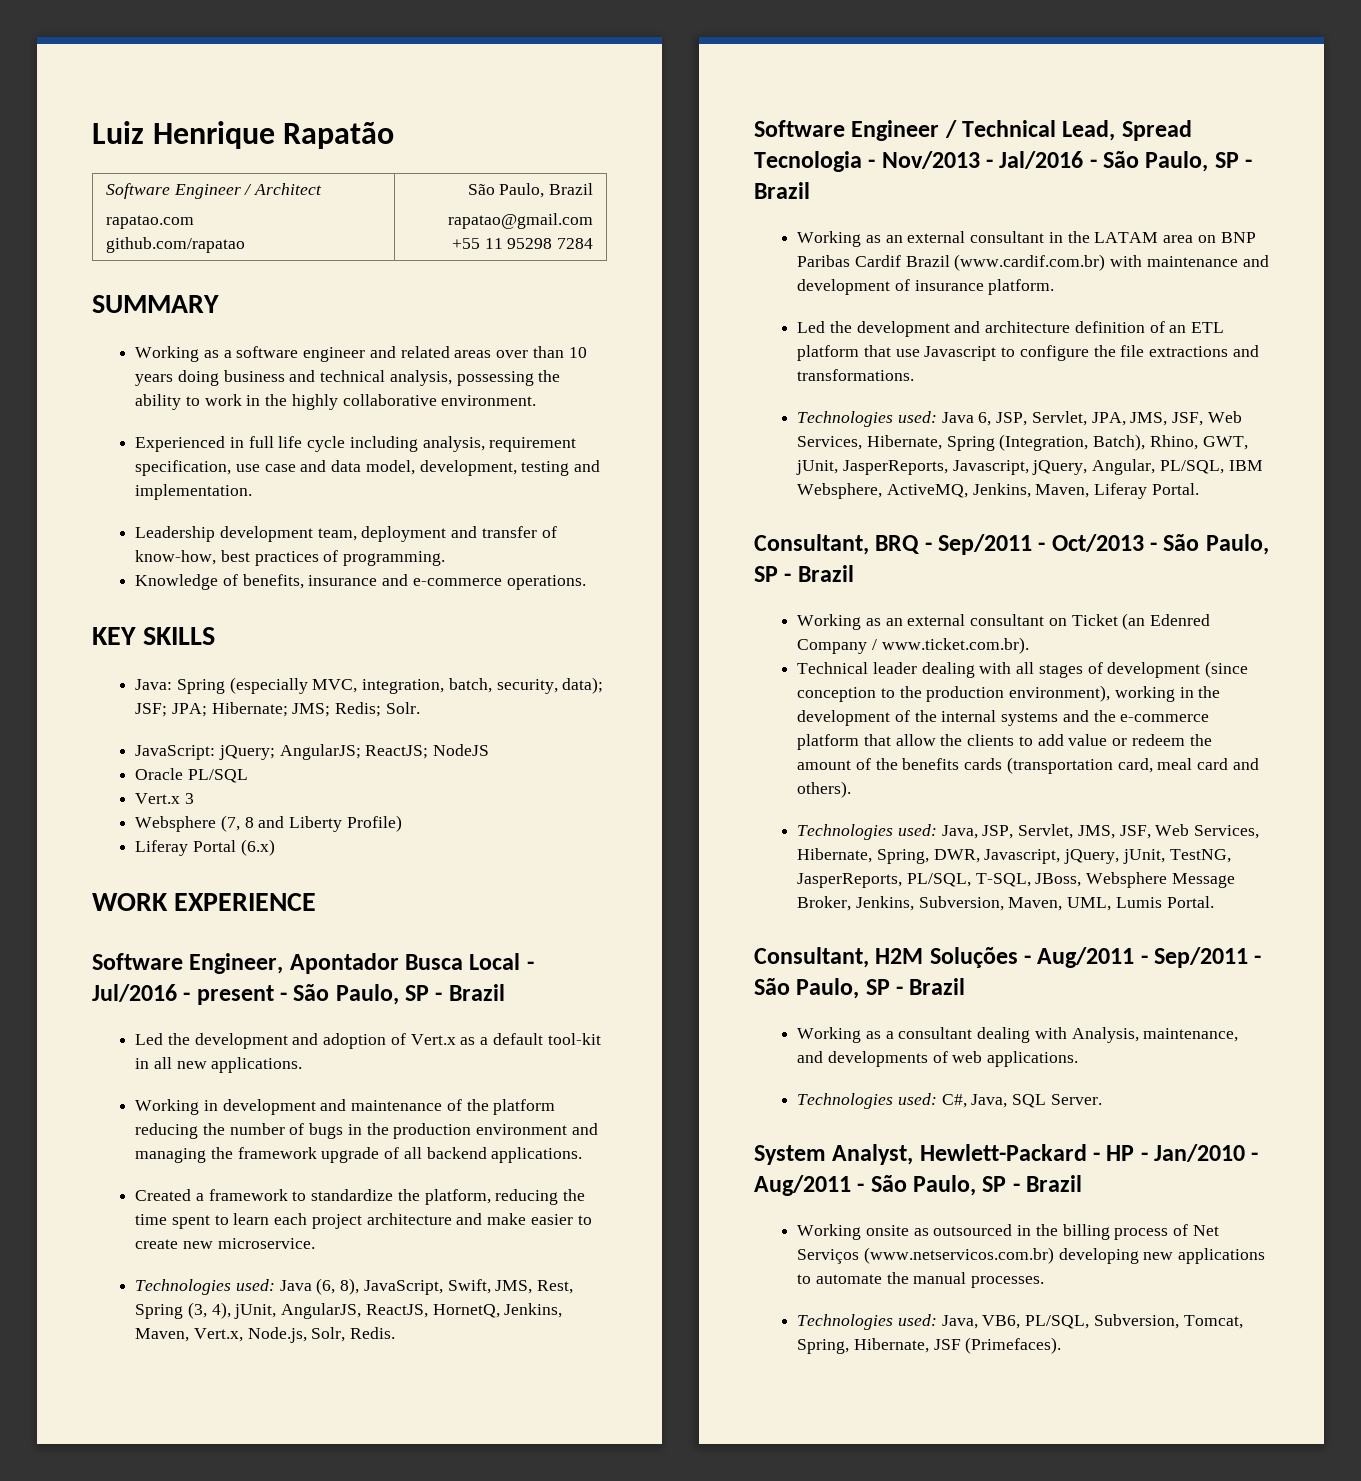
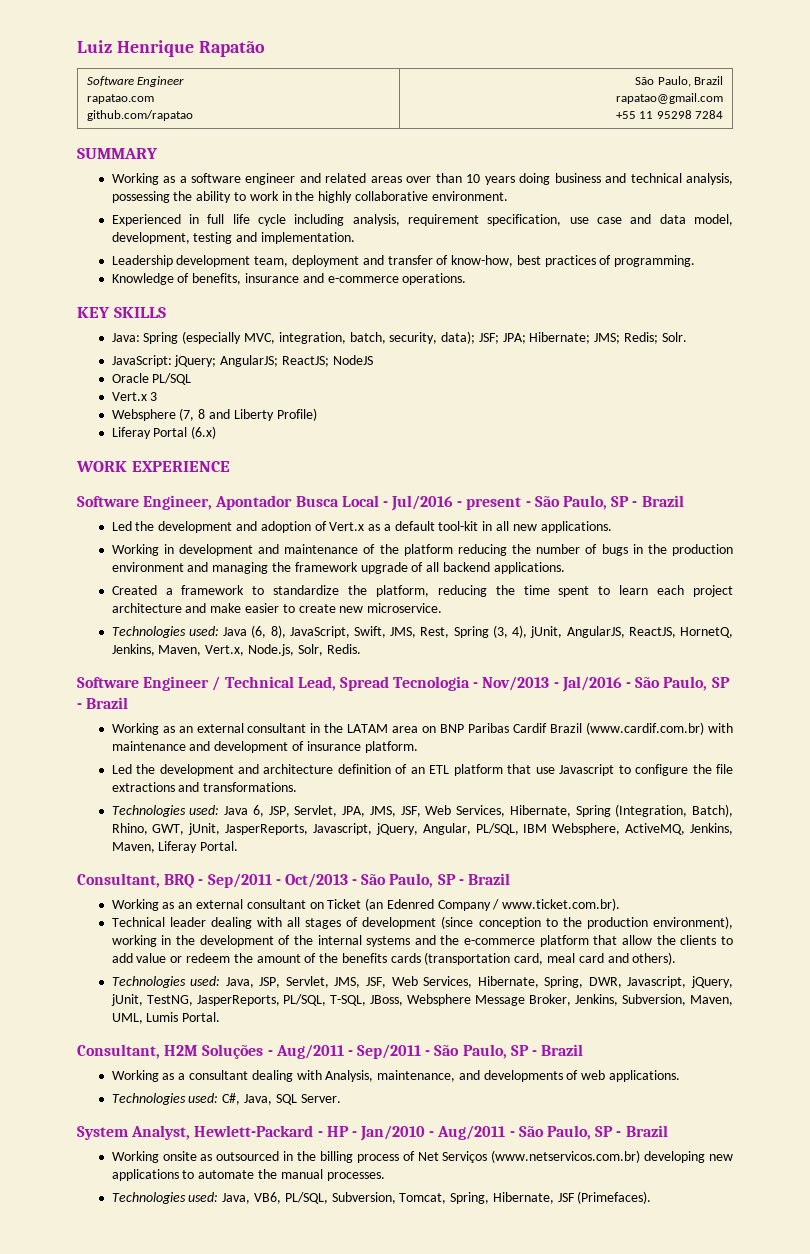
[244,183,323,195] / Architect -> (185, 81) none

